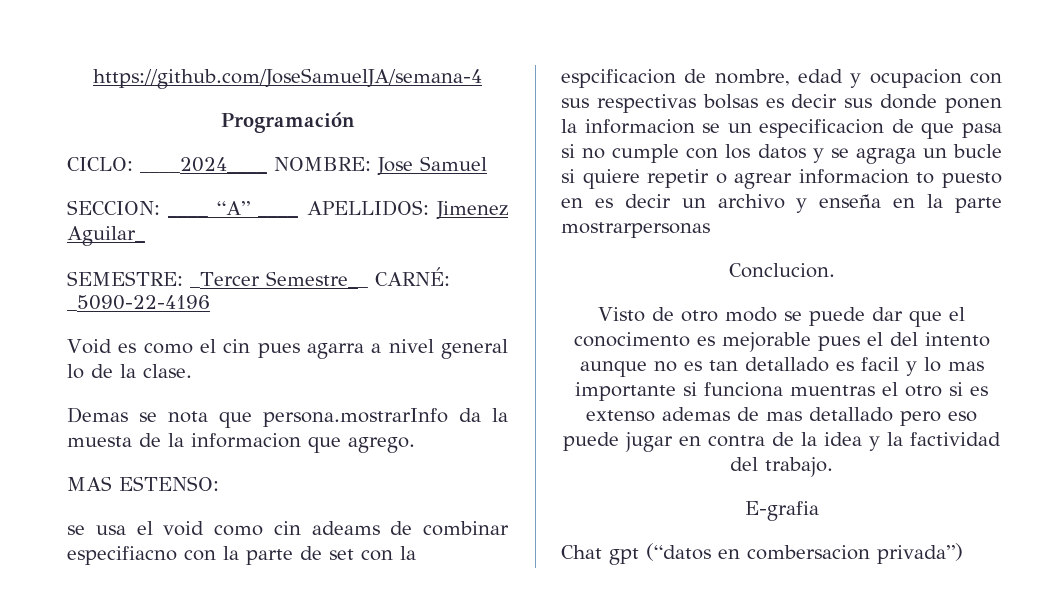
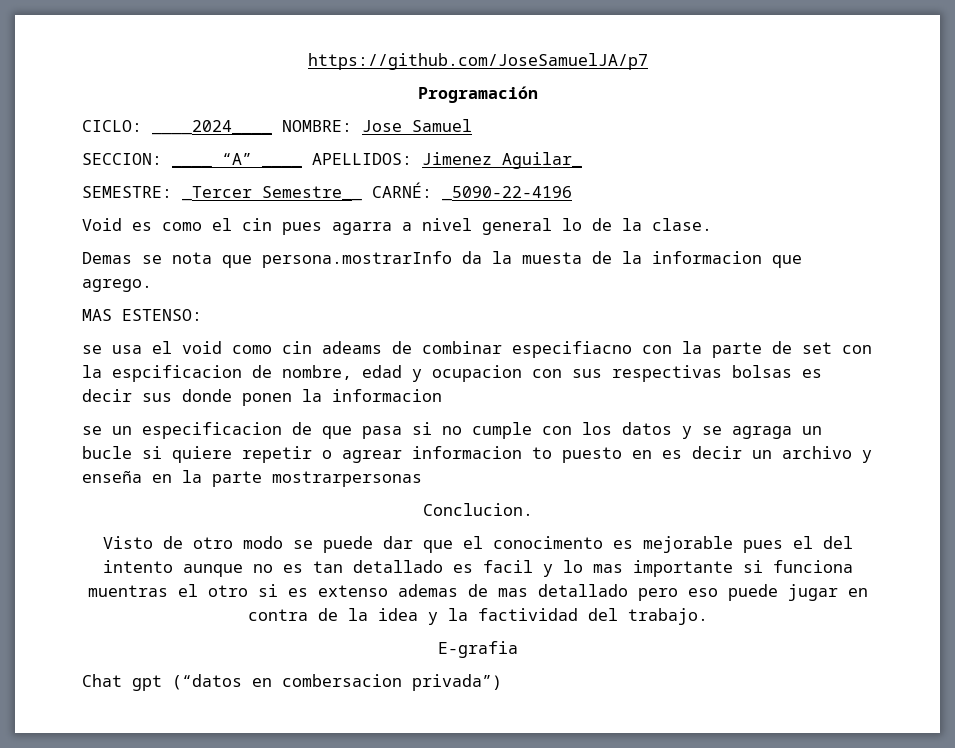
[93,68,482,89] https://github.com/JoseSamuelJA/semana-4 -> [307,53,648,70] https://github.com/JoseSamuelJA/p7
(695, 126) none -> (442, 395) //

